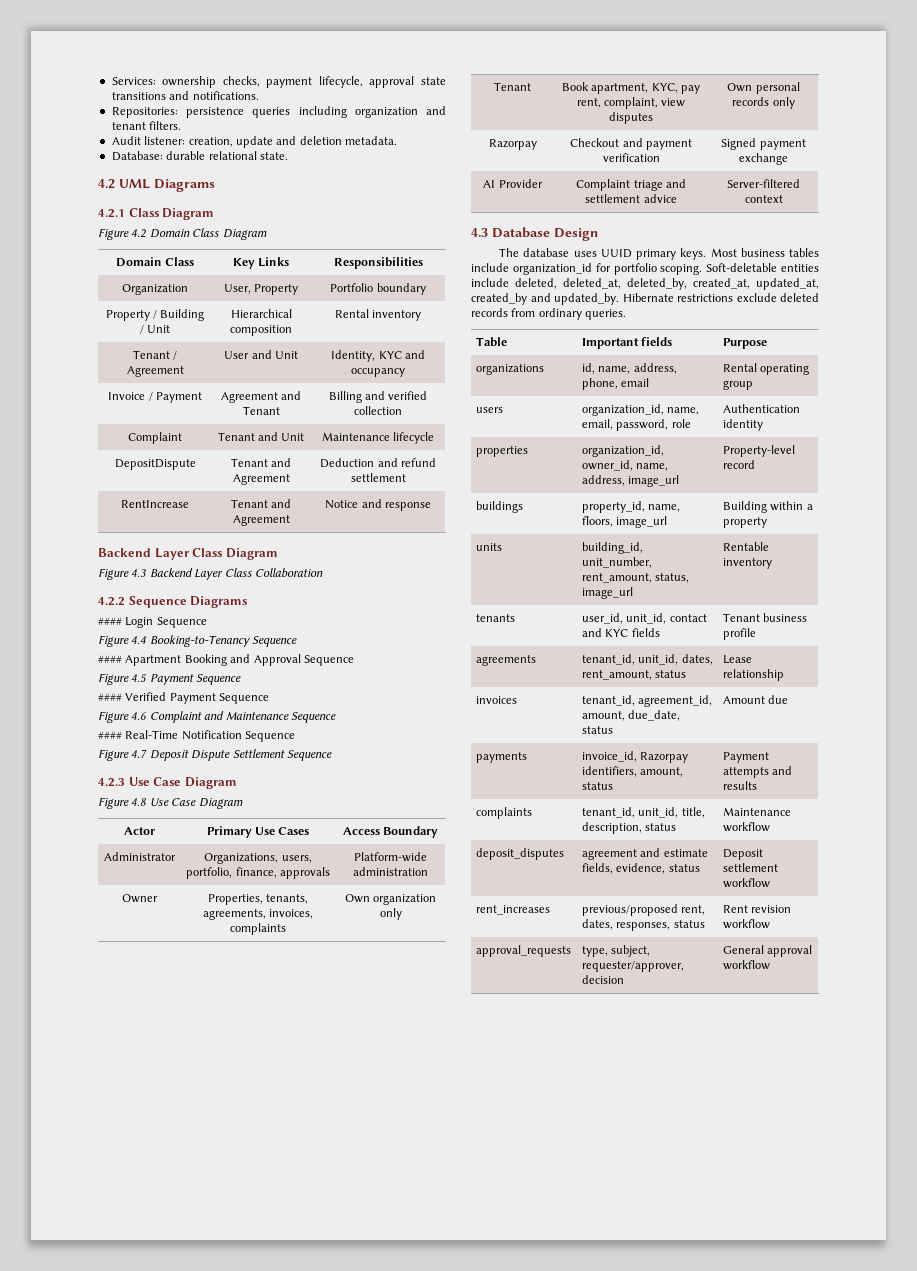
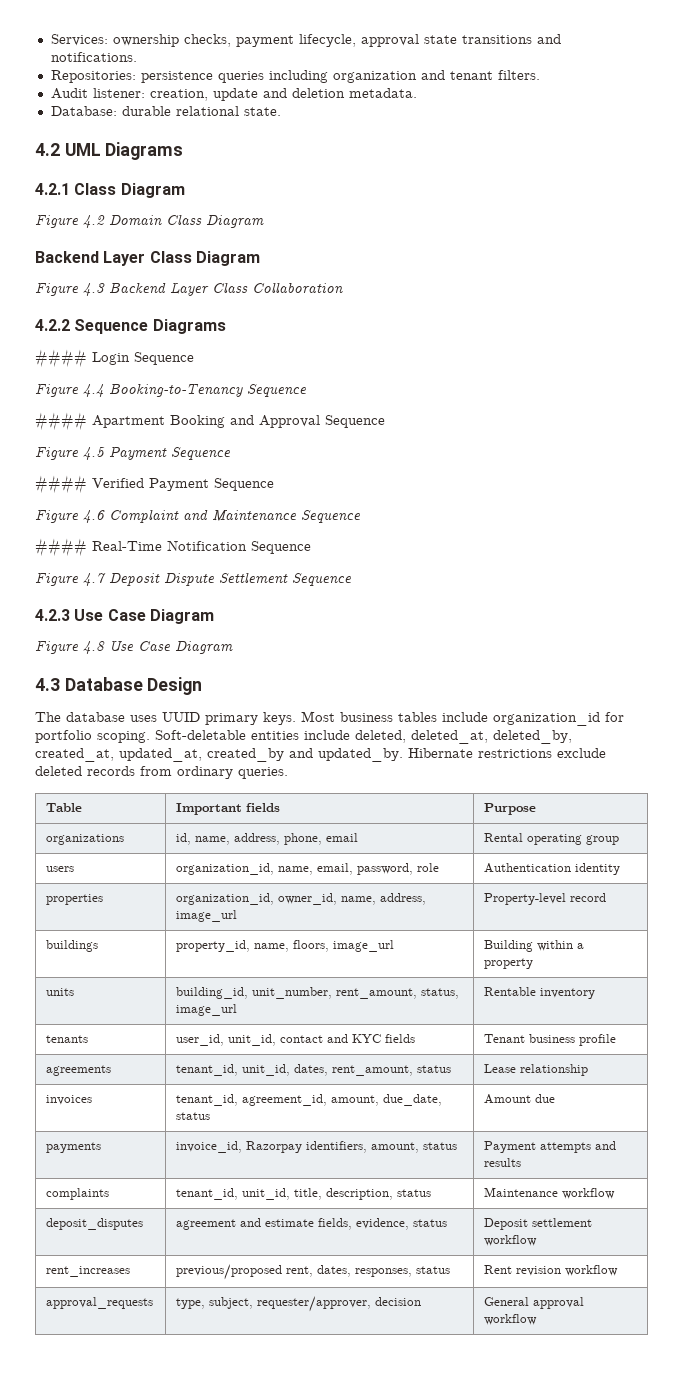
[115,257,195,267] [232,257,290,269] [333,257,423,269] [122,284,188,295] [223,284,299,295] [330,283,426,295] [105,309,205,321] [139,325,171,334] [230,309,292,318] [230,325,292,336] [334,309,422,321] [132,350,178,360] [126,366,184,377] [224,350,298,359] [331,350,425,362] [351,368,405,377] [108,392,202,403] [220,391,302,403] [242,406,280,415] [328,391,428,403] [354,406,402,415] [128,432,182,444] [217,432,305,441] [321,432,435,444] [114,459,196,470] [230,458,292,467] [232,474,290,485] [320,458,436,468] [350,473,406,482] [121,500,189,508] [230,499,292,508] [232,515,290,526] [325,499,431,511] // Domain Class | Key Links | Responsibilities // Organization | User, Property | Portfolio boundary // Property / Building / Unit | Hierarchical composition | Rental inventory // Tenant / Agreement | User and Unit | Identity, KYC and occupancy // Invoice / Payment | Agreement and Tenant | Billing and verified collection // Complaint | Tenant and Unit | Maintenance lifecycle // DepositDispute | Tenant and Agreement | Deduction and refund settlement // RentIncrease | Tenant and Agreement | Notice and response -> (264, 221) none
[124,827,155,835] [206,826,310,838] [342,826,439,838] [104,852,176,861] [204,853,312,864] [186,867,330,879] [354,852,427,862] [353,867,428,876] [122,894,158,903] [207,894,309,905] [202,909,314,920] [230,923,286,935] [344,894,437,905] [379,908,402,920] [494,82,531,91] [561,82,701,94] [576,97,686,109] [609,112,653,124] [727,82,800,94] [732,97,795,109] [488,139,537,150] [570,138,692,150] [602,153,660,162] [721,138,806,150] [739,153,788,165] [483,179,543,188] [576,179,686,191] [585,194,677,203] [727,179,800,188] [744,195,783,203] // Actor | Primary Use Cases | Access Boundary // Administrator | Organizations, users, portfolio, finance, approvals | Platform-wide administration // Owner | Properties, tenants, agreements, invoices, complaints | Own organization only // Tenant | Book apartment, KYC, pay rent, complaint, view disputes | Own personal records only // Razorpay | Checkout and payment verification | Signed payment exchange // AI Provider | Complaint triage and settlement advice | Server-filtered context -> (233, 647) none

